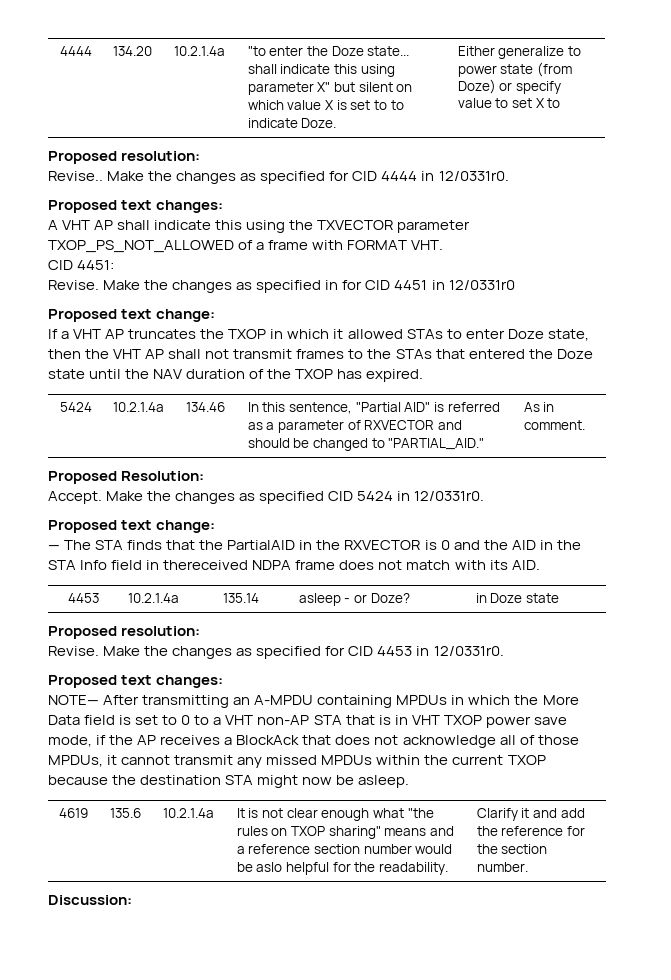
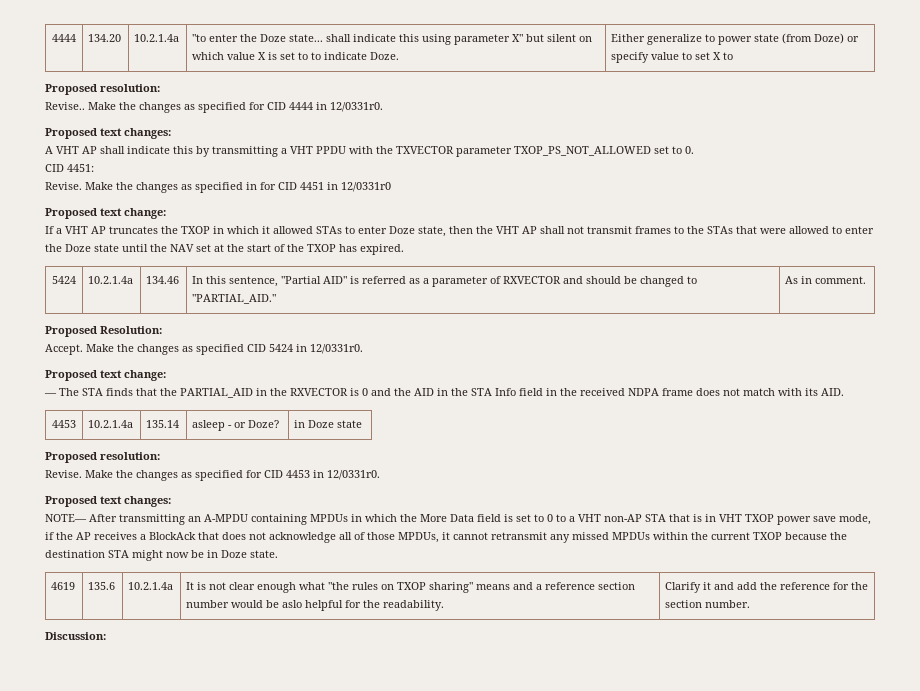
[246,220,471,233] [48,240,444,253] using the TXVECTOR parameter TXOP_PS_NOT_ALLOWED of a frame with FORMAT VHT. -> [196,146,694,157] by transmitting a VHT PPDU with the TXVECTOR parameter TXOP_PS_NOT_ALLOWED set to 0.
[468,349,525,359] entered -> [760,226,874,234] were allowed to enter
[186,369,246,379] duration -> [196,244,271,252] set at the start
[227,540,296,550] PartialAID -> [180,388,253,398] PARTIAL_AID
[163,560,249,570] thereceived -> [560,388,625,396] the received
[174,755,234,765] transmit -> [491,532,547,540] retransmit
[358,775,410,788] asleep. -> [207,550,278,558] in Doze state.

